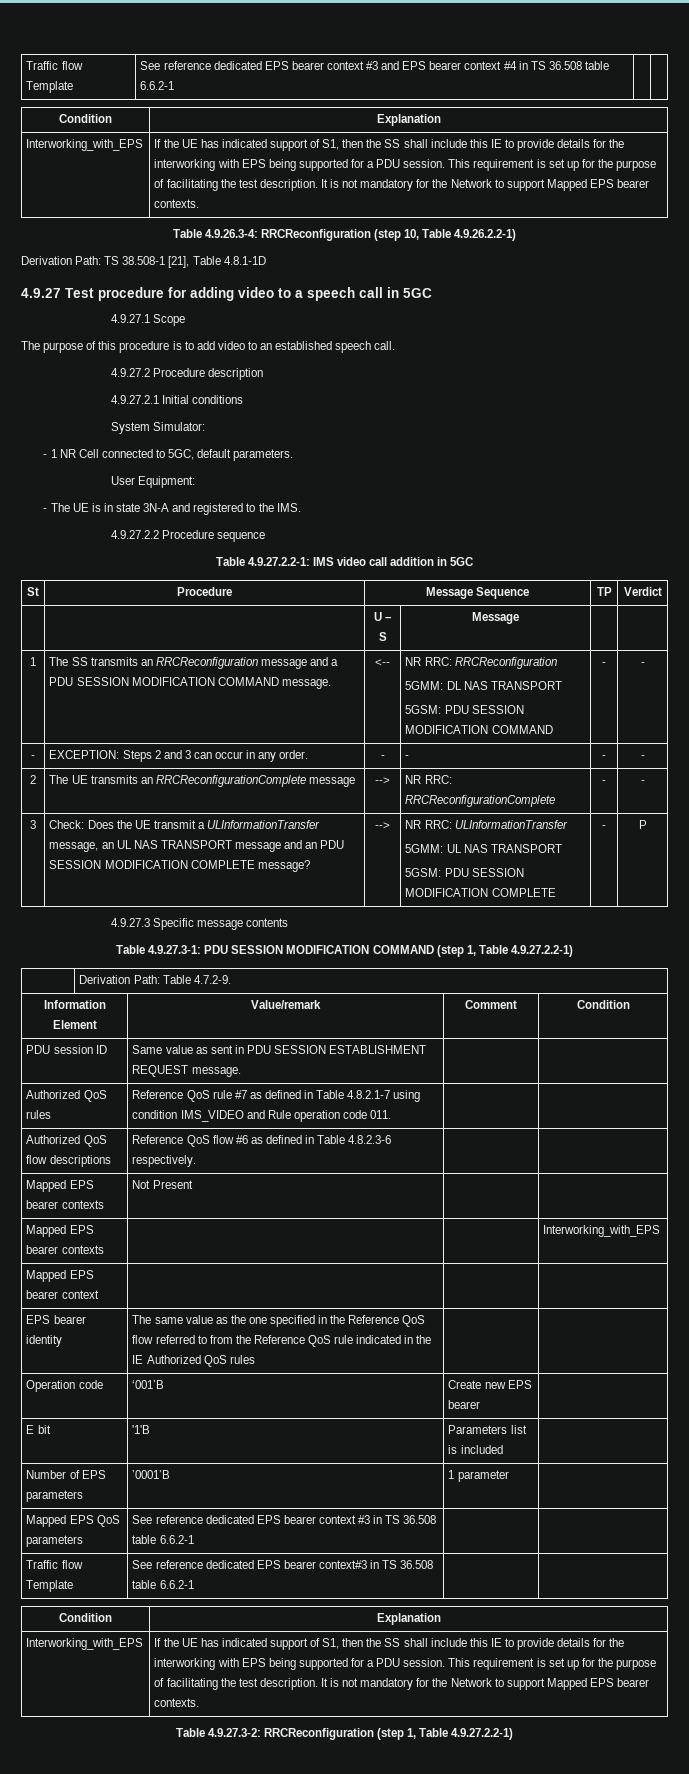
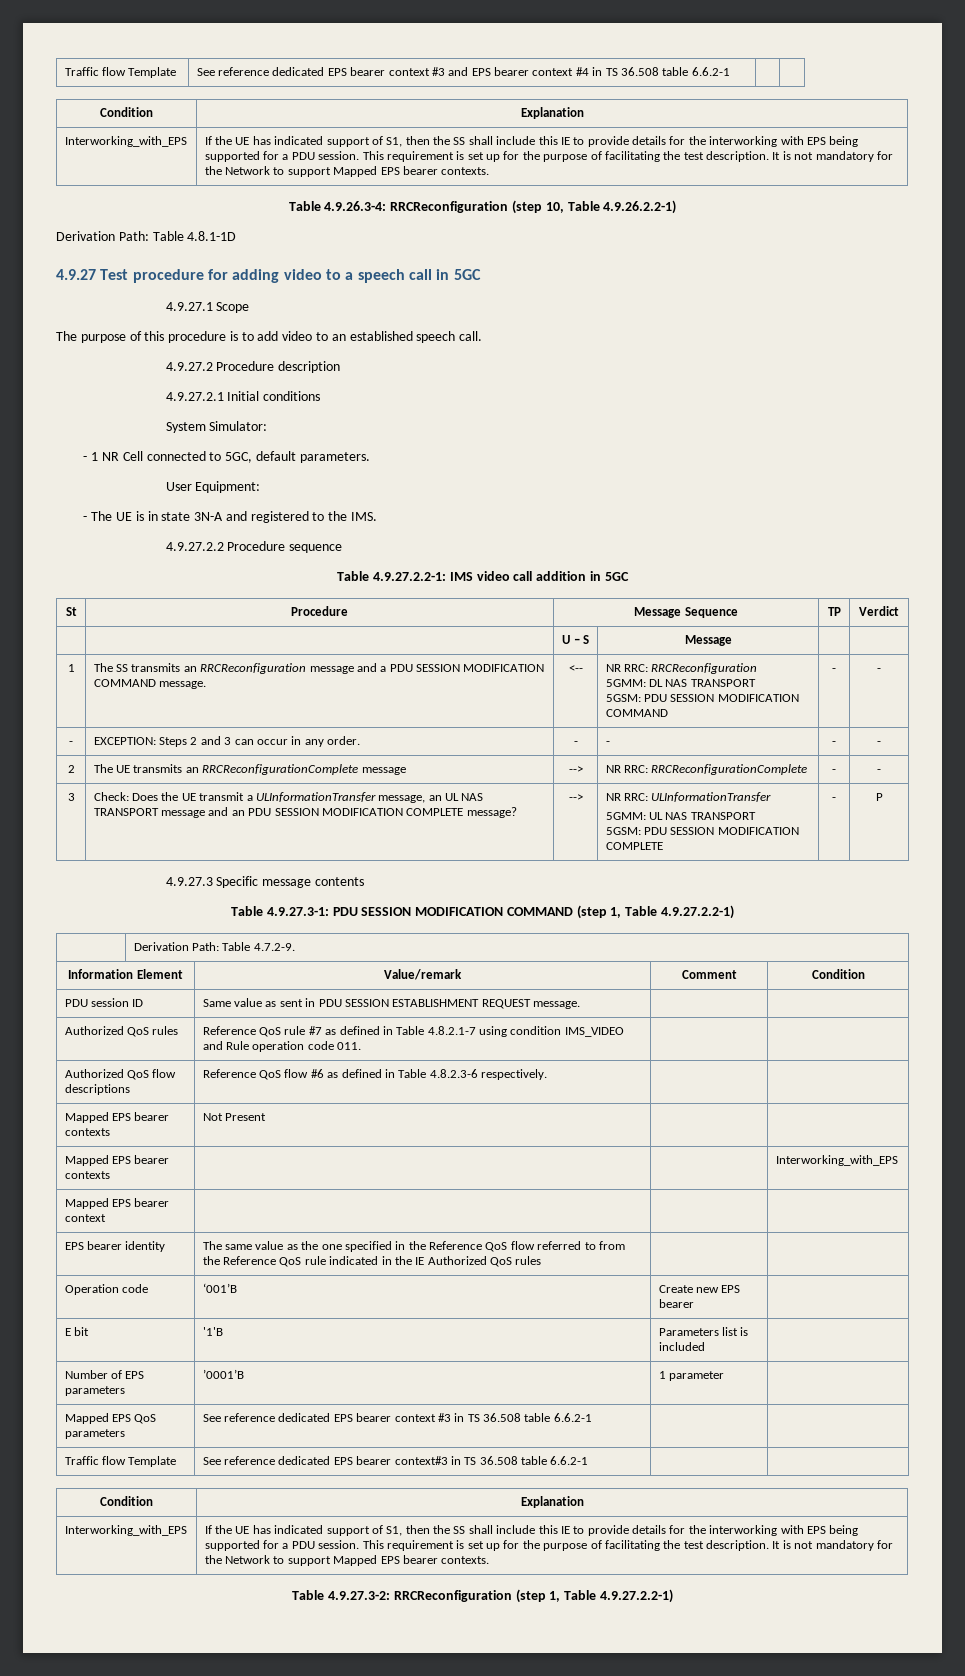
[104,256,190,268] TS 38.508-1 [21], -> (149, 236) none

